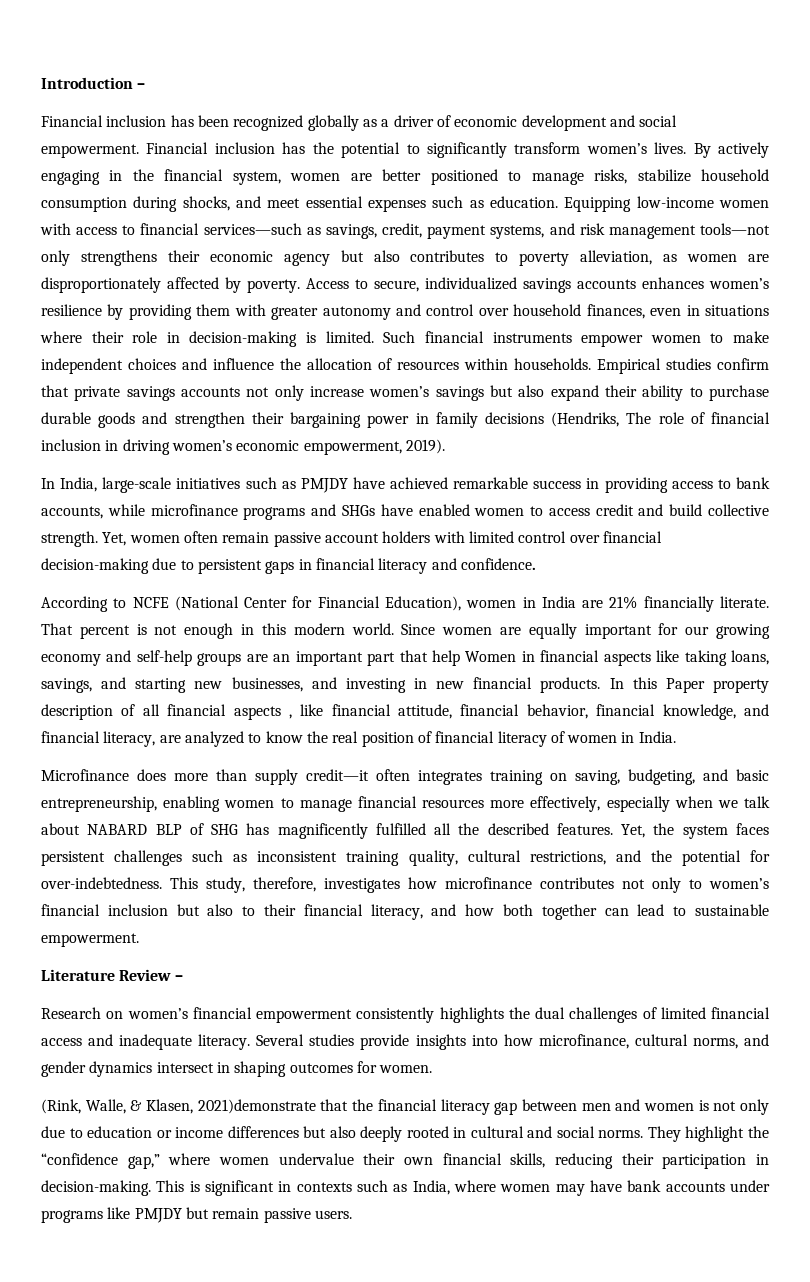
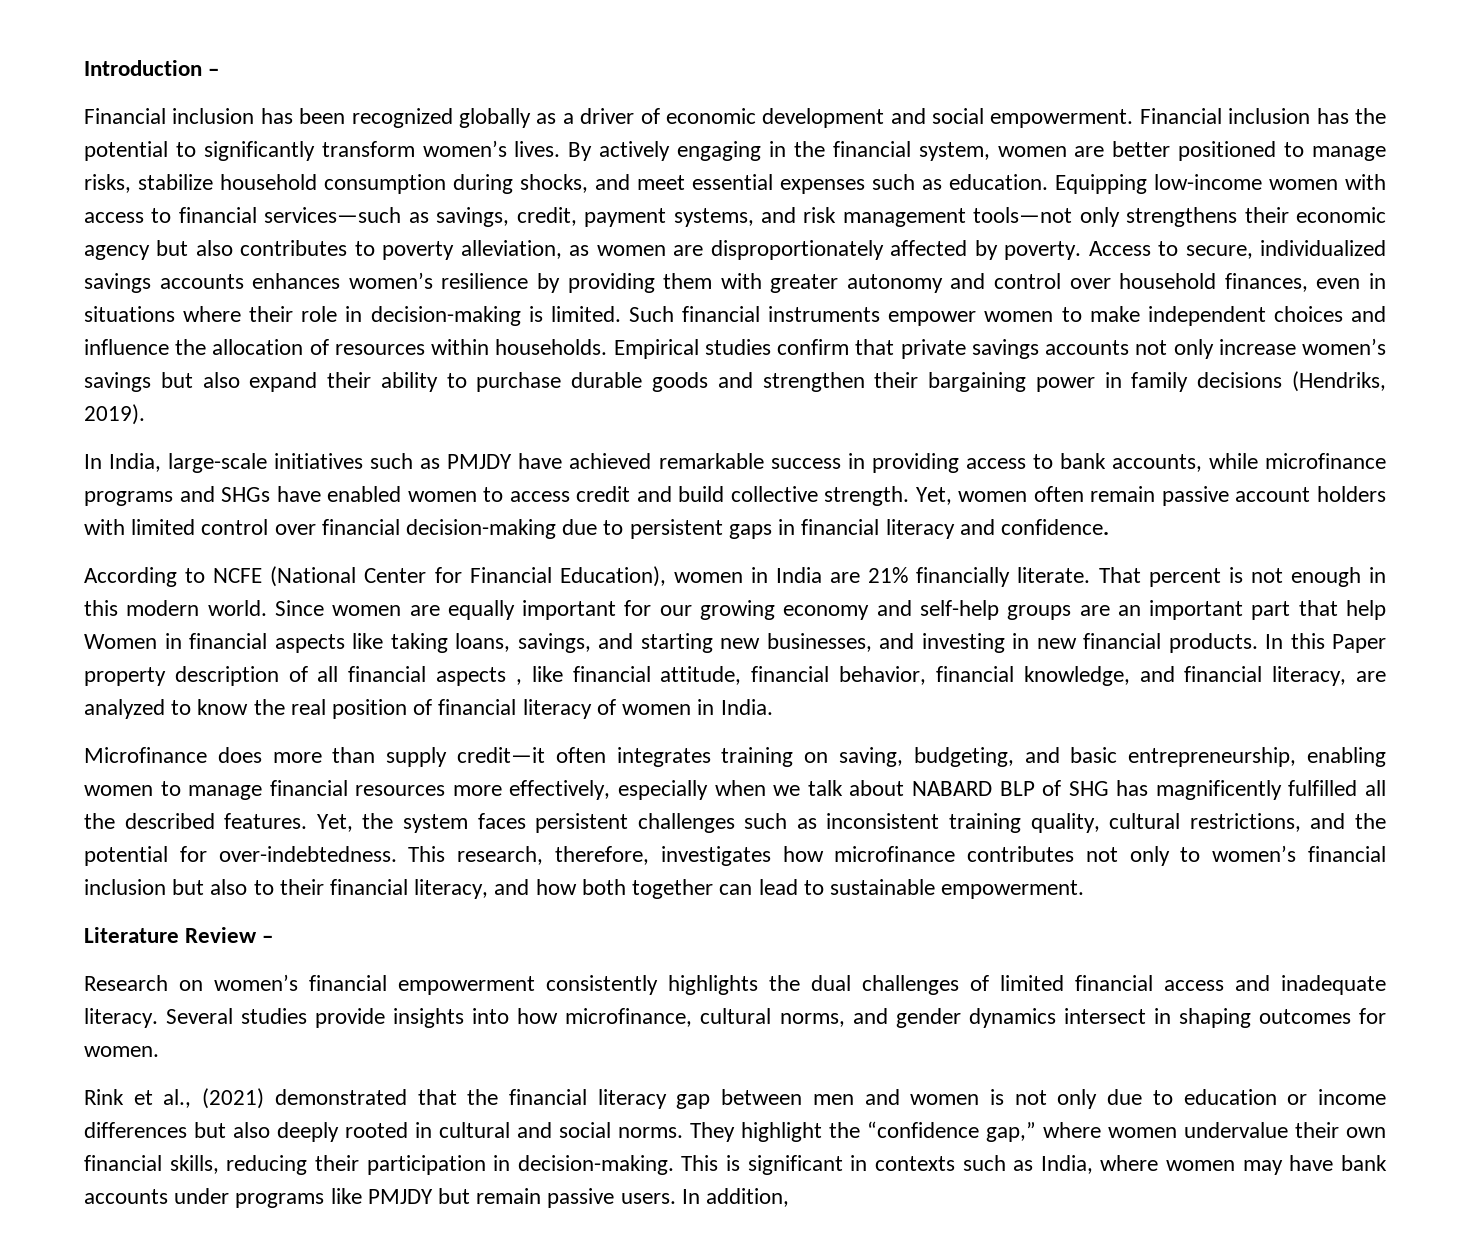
[626,412,770,424] [41,439,402,455] The role of financial inclusion in driving women’s economic empowerment, -> (1387, 381) none
[206,877,245,893] study, -> [457,846,544,865] research,
[41,1099,316,1114] (Rink, Walle, & Klasen, 2021)demonstrate -> [84,1088,407,1109] Rink et al., (2021) demonstrated
(352, 1214) none -> [681,1188,790,1207] In addition,

